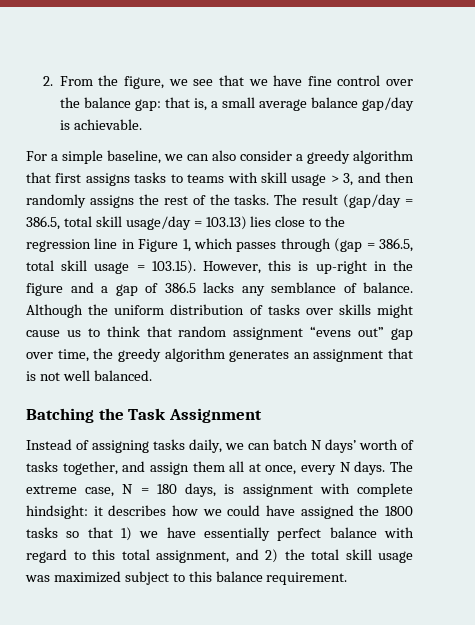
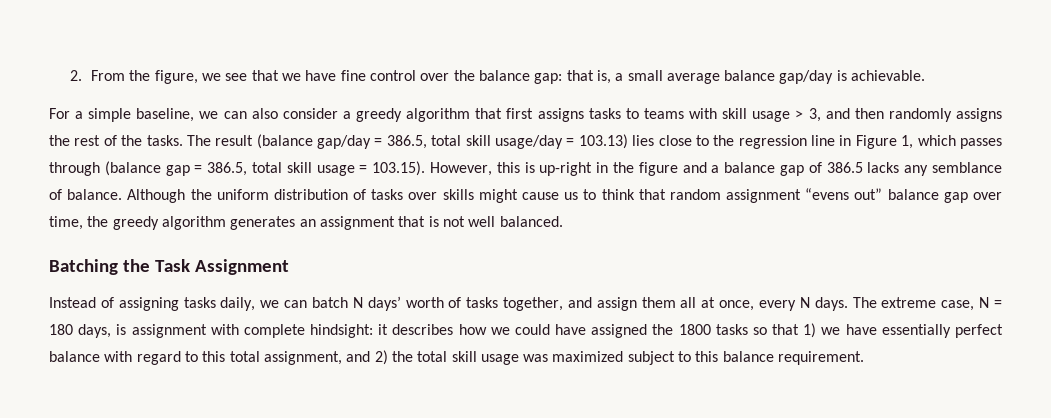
[343,194,402,208] (gap/day -> [256,134,372,149] (balance gap/day
[334,238,363,252] (gap -> [104,161,190,176] (balance gap
(108, 289) none -> [724,162,776,173] balance
(385, 332) none -> [887,189,939,200] balance

